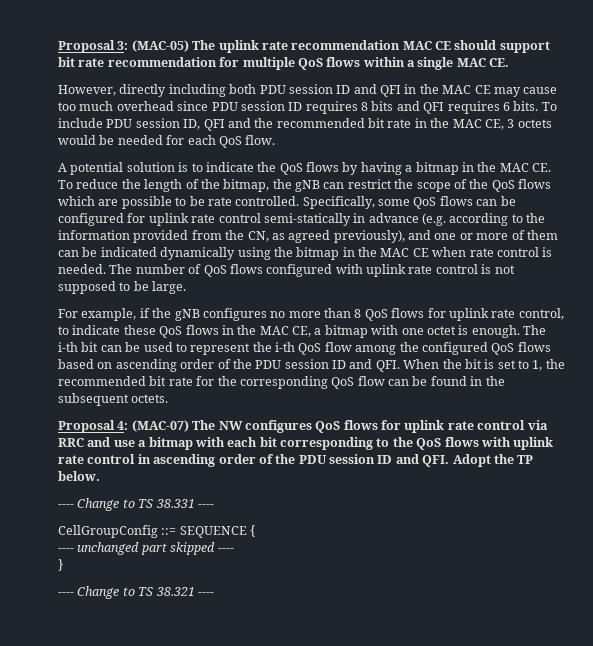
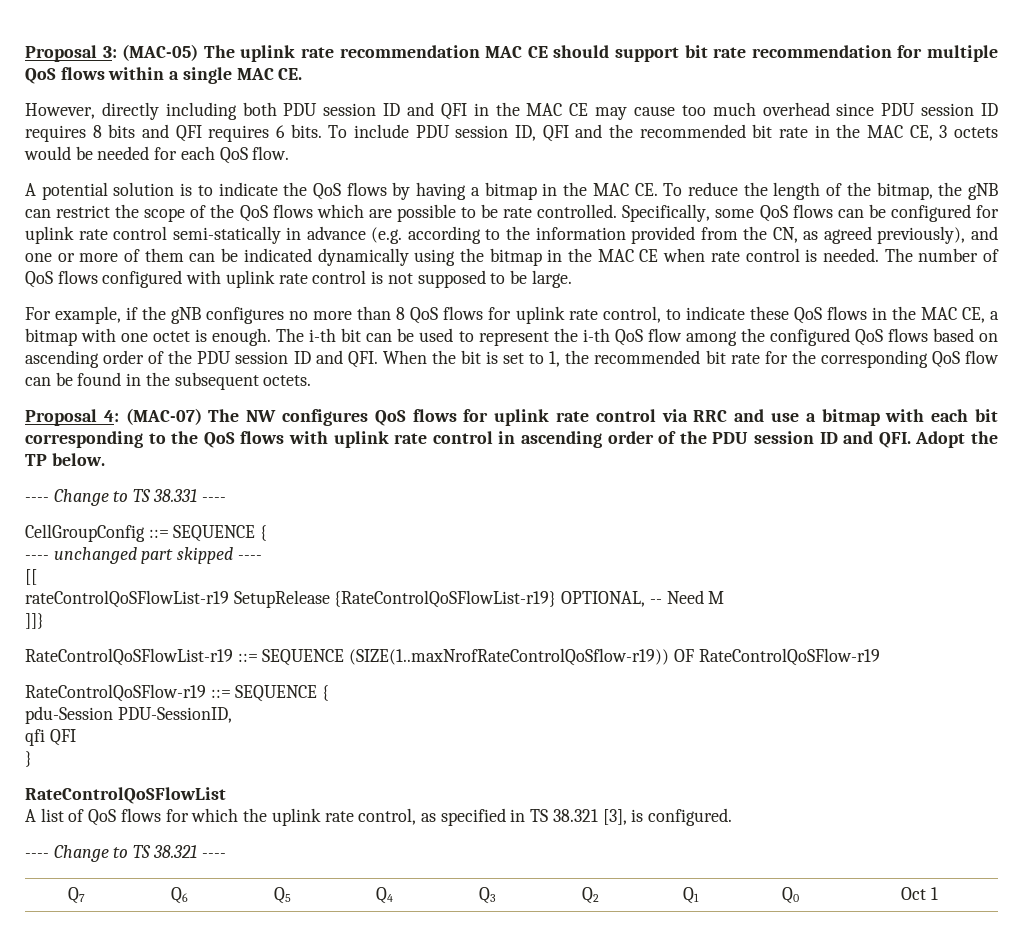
[58,559,63,571] } -> [25,569,37,585] [25,590,725,608] [25,613,44,629] [25,648,880,666] [25,684,330,702] [25,706,232,724] [25,729,76,746] [25,751,32,767] [25,787,226,804] [25,808,733,826] [[ // rateControlQoSFlowList-r19 SetupRelease {RateControlQoSFlowList-r19} OPTIONAL, -- Need M // ]]} // RateControlQoSFlowList-r19 ::= SEQUENCE (SIZE(1..maxNrofRateControlQoSflow-r19)) OF RateControlQoSFlow-r19 // RateControlQoSFlow-r19 ::= SEQUENCE { // pdu-Session PDU-SessionID, // qfi QFI // } // RateControlQoSFlowList // A list of QoS flows for which the uplink rate control, as specified in TS 38.321 [3], is configured.
(214, 594) none -> [68,887,85,904] [170,887,188,904] [273,887,291,904] [376,887,393,904] [478,887,496,904] [581,887,599,904] [682,887,699,904] [781,887,799,904] [901,887,938,900] // Q7 | Q6 | Q5 | Q4 | Q3 | Q2 | Q1 | Q0 | Oct 1

